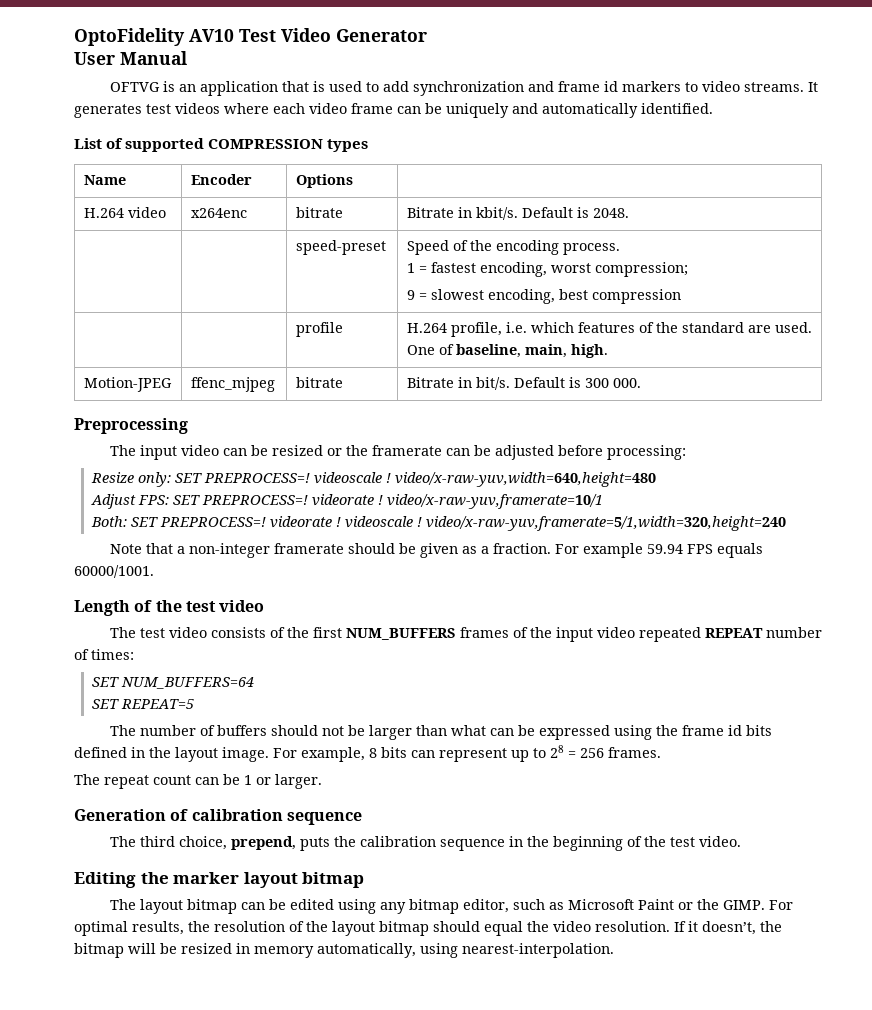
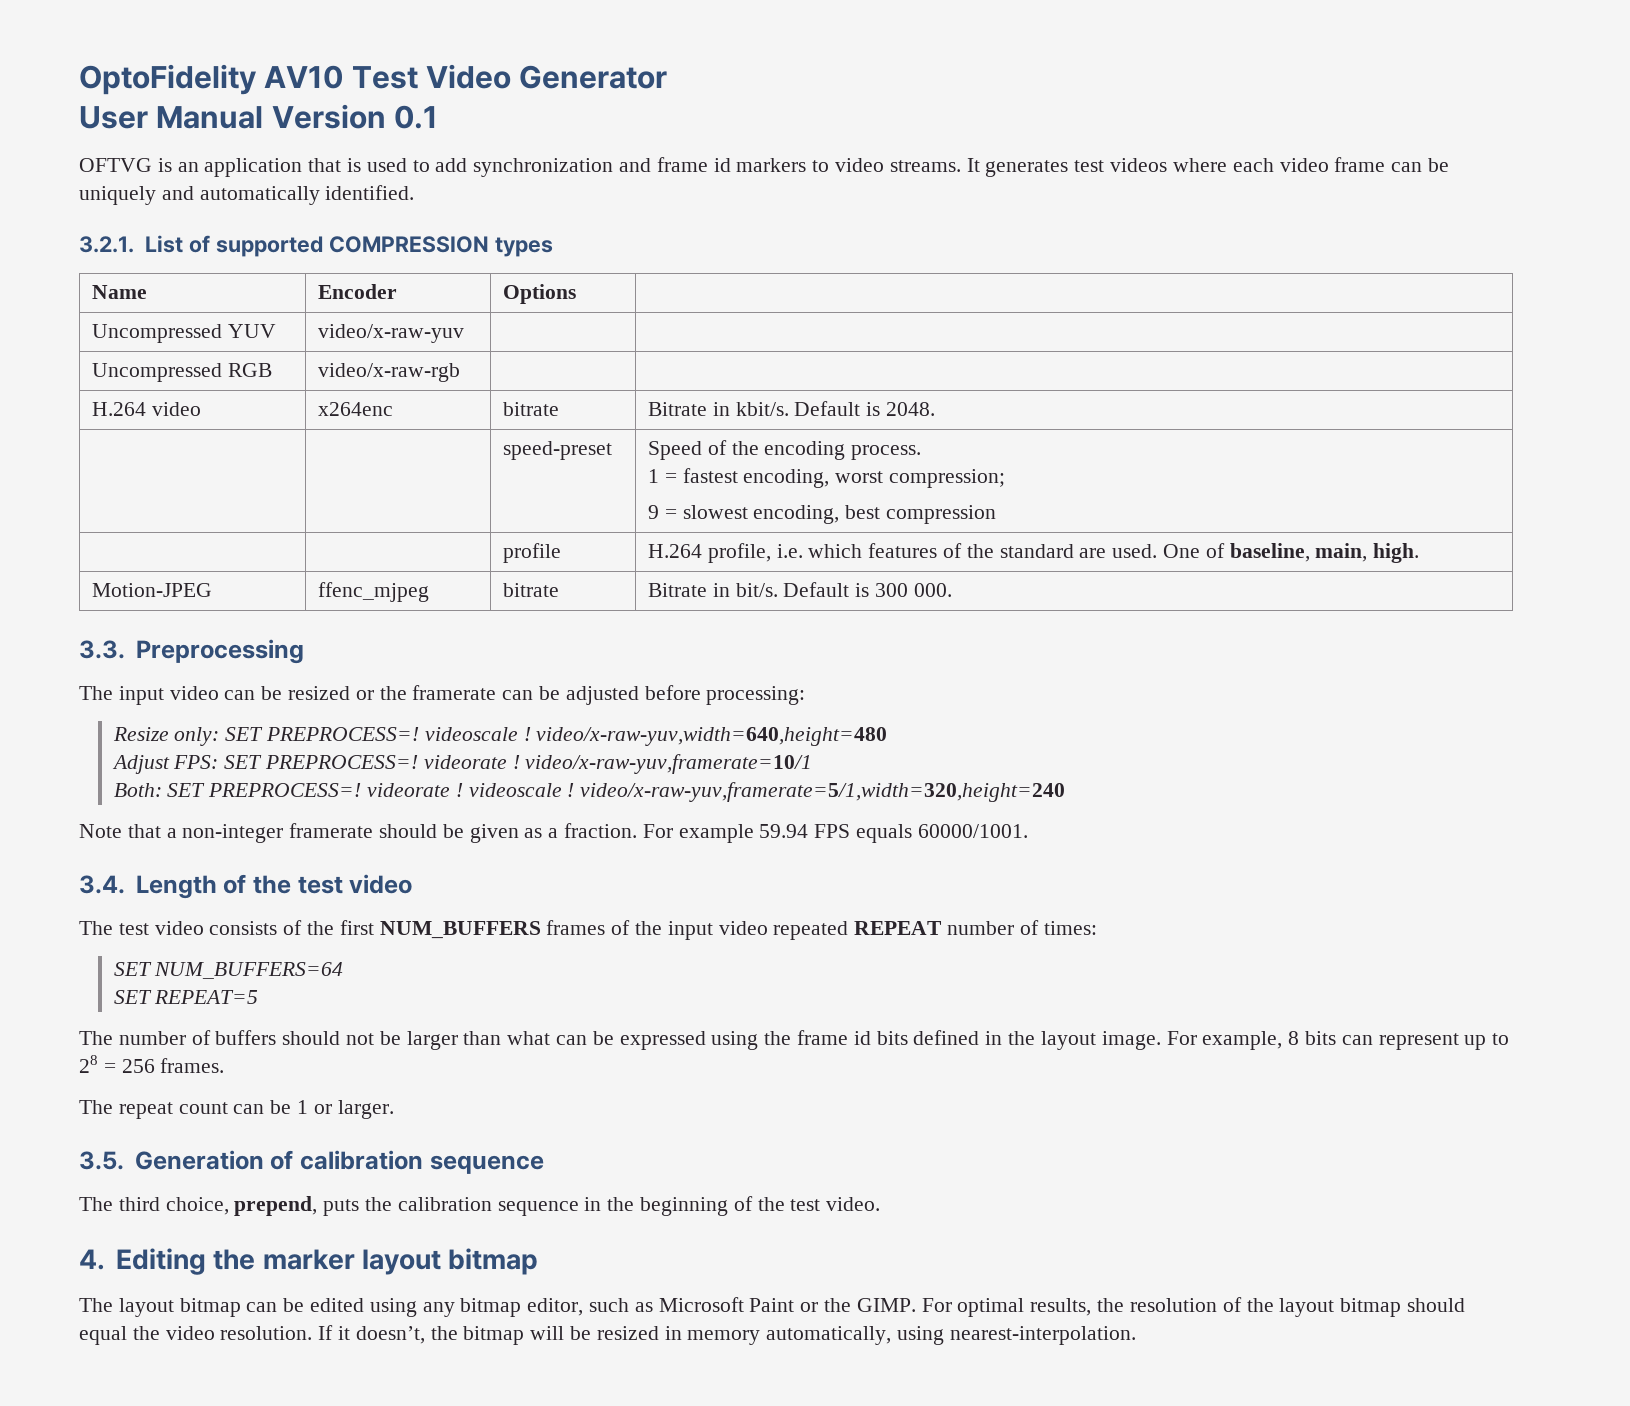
(187, 58) none -> [271,104,439,129] Version 0.1
(713, 108) none -> [79,236,134,253] 3.2.1.
(353, 181) none -> [91,324,276,343] [317,324,464,343] [91,363,272,382] [317,363,460,382] // Uncompressed YUV | video/x-raw-yuv | | // Uncompressed RGB | video/x-raw-rgb | |
(641, 383) none -> [79,640,125,659] 3.3.
(154, 571) none -> [79,875,125,894] 3.4.
(322, 781) none -> [79,1151,124,1170] 3.5.
(741, 841) none -> [79,1249,105,1270] 4.

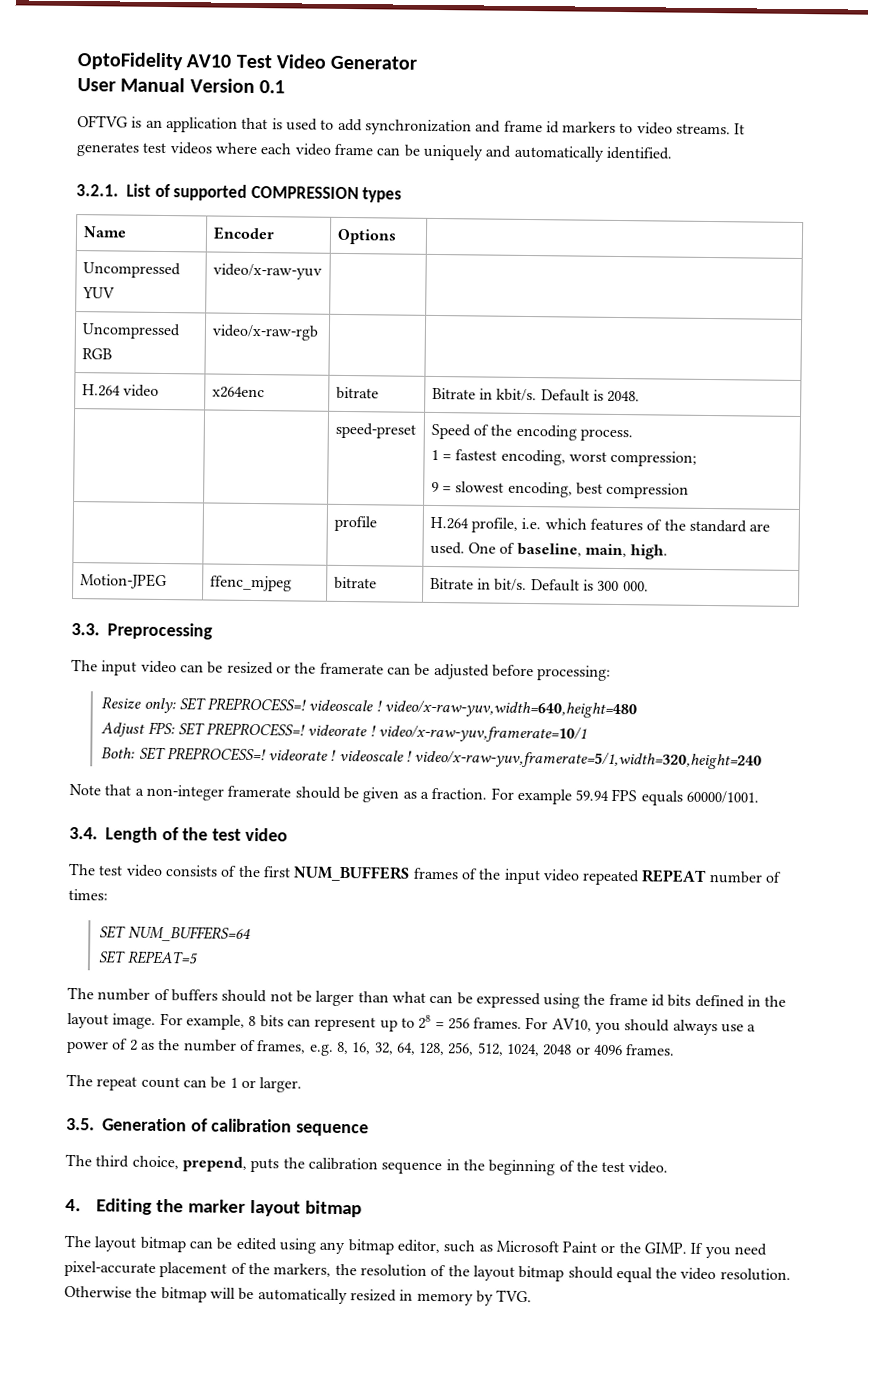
(225, 1065) none -> [525,1017,757,1036] [66,1038,676,1057] For AV10, you should always use a power of 2 as the number of frames, e.g. 8, 16, 32, 64, 128, 256, 512, 1024, 2048 or 4096 frames.
[921,1298,1092,1317] For optimal results, -> [690,1242,768,1259] [64,1260,332,1278] If you need pixel-accurate placement of the markers,
[318,1325,425,1344] If it doesn’t, -> [64,1285,132,1298] Otherwise
(592, 1333) none -> [257,1288,348,1305] automatically
[766,1326,1136,1345] automatically, using nearest-interpolation. -> [475,1289,533,1306] by TVG.

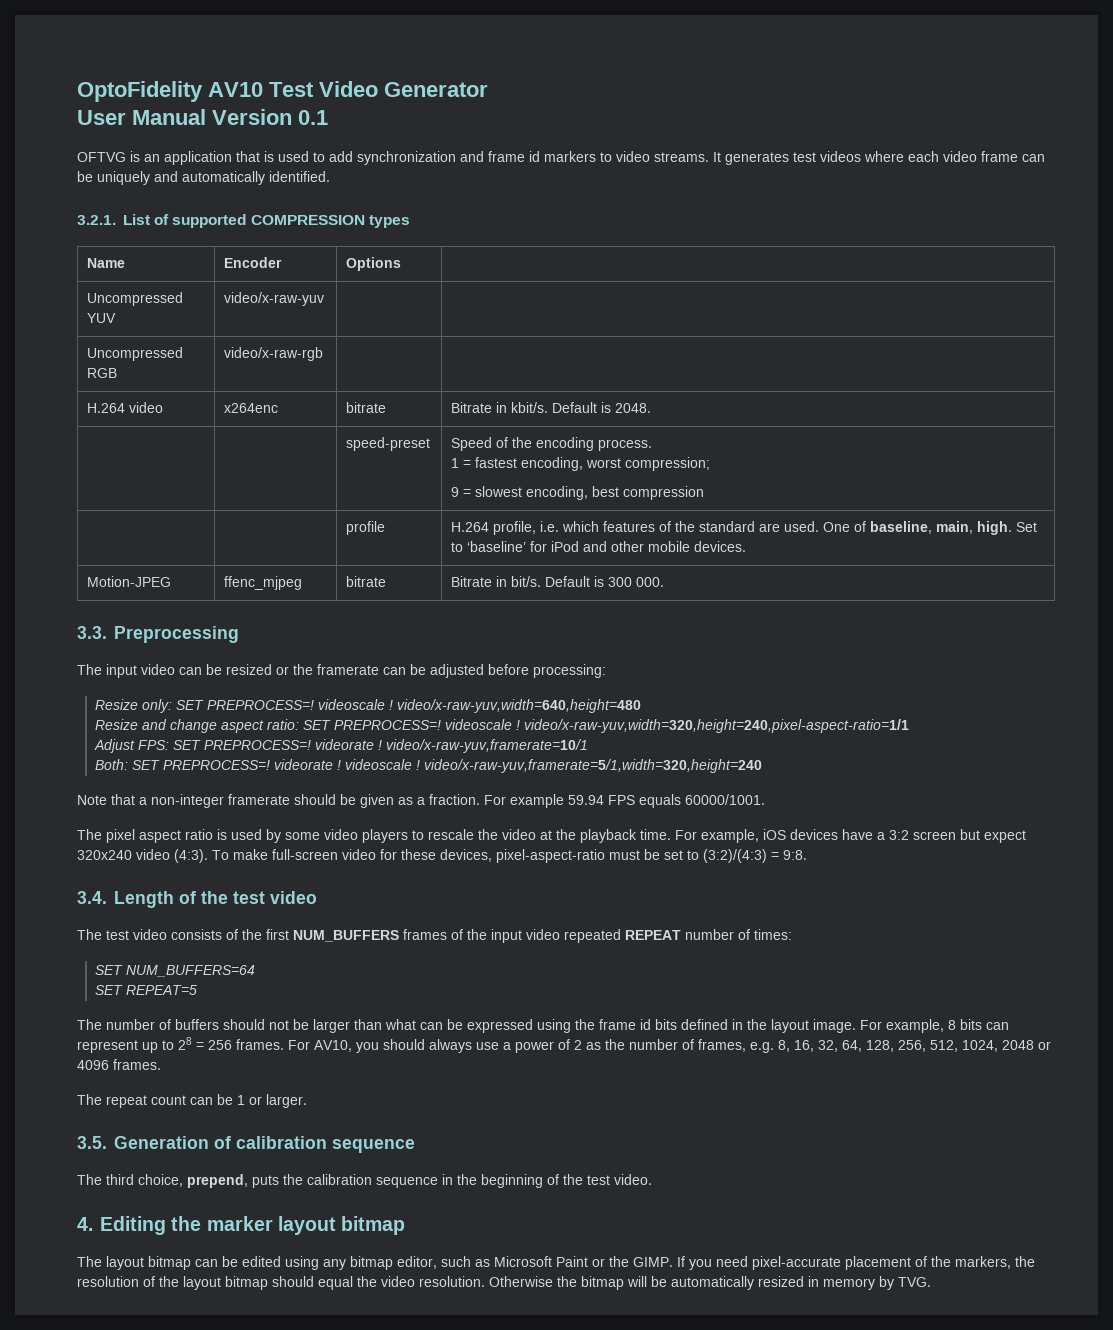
(669, 552) none -> [1016,522,1038,532] [451,541,747,552] Set to ‘baseline’ for iPod and other mobile devices.
(638, 709) none -> [94,719,909,733] // Resize and change aspect ratio: SET PREPROCESS=! videoscale ! video/x-raw-yuv,width=320,height=240,pixel-aspect-ratio=1/1
(760, 797) none -> [77,829,1026,843] [77,849,807,863] // The pixel aspect ratio is used by some video players to rescale the video at the playback time. For example, iOS devices have a 3:2 screen but expect 320x240 video (4:3). To make full-screen video for these devices, pixel-aspect-ratio must be set to (3:2)/(4:3) = 9:8.

